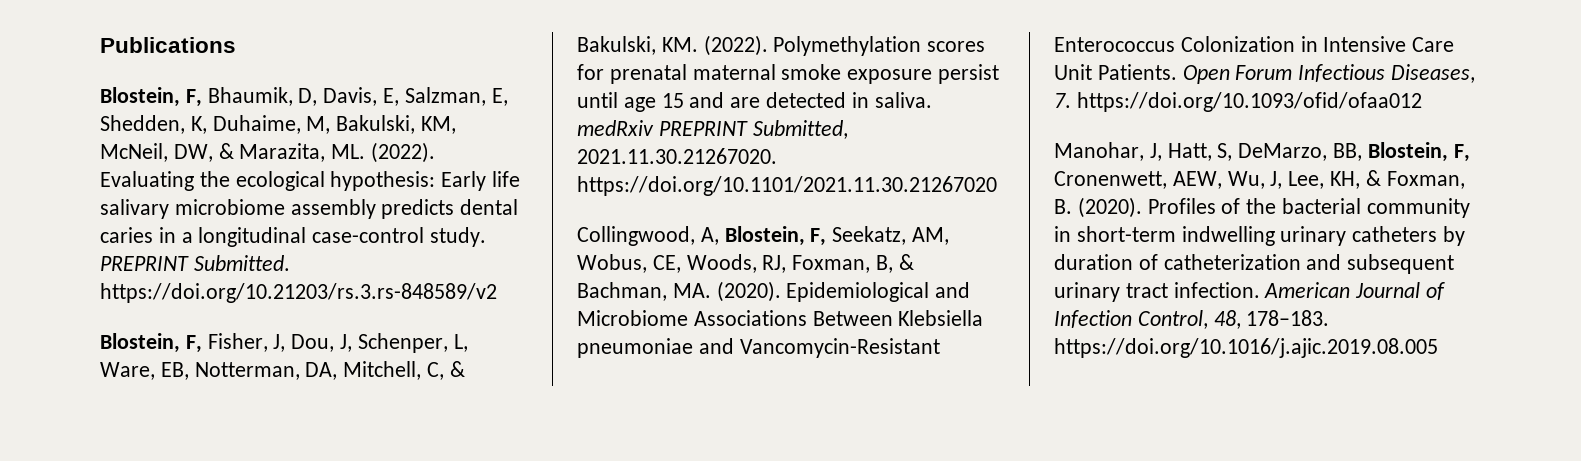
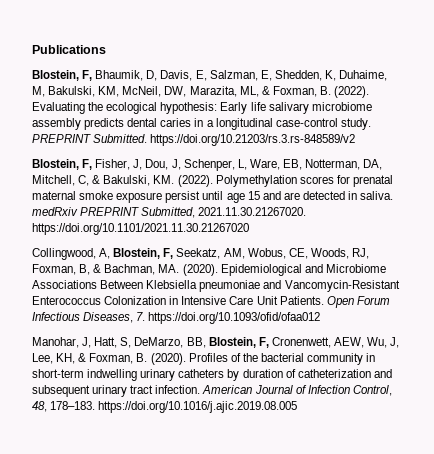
[218,143,366,162] & Marazita, ML. -> [189,86,331,97] Marazita, ML, & Foxman, B.

